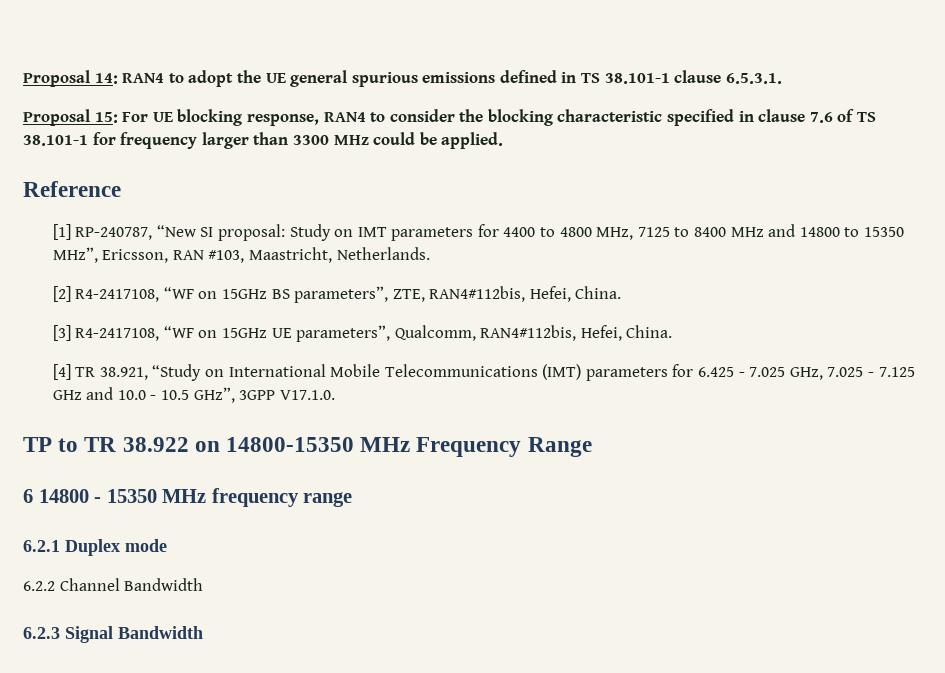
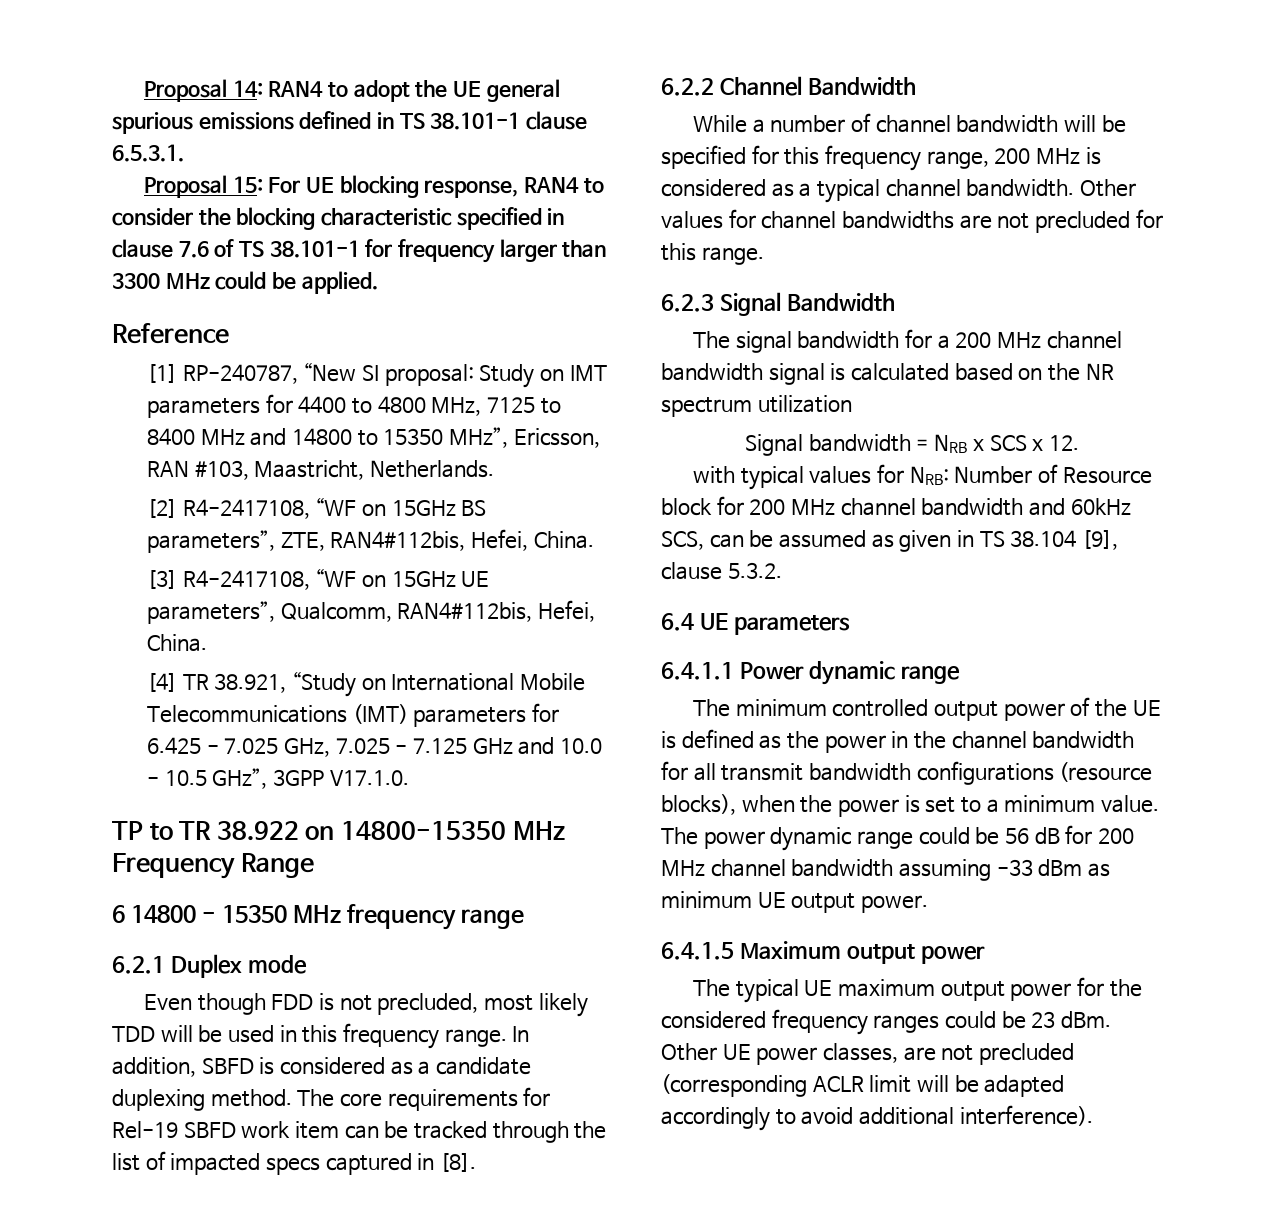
[23,578,204,591] [23,626,203,643] 6.2.2 Channel Bandwidth // 6.2.3 Signal Bandwidth -> [144,993,588,1017] [112,1023,530,1049] [112,1057,531,1077] [112,1087,551,1111] [112,1121,607,1143] [112,1151,477,1175] [661,76,916,96] [693,113,1126,133] [661,145,1101,171] [661,179,1136,203] [661,209,1163,233] [661,243,764,265] [661,292,895,316] [693,329,1122,353] [661,363,1114,385] [661,395,852,417] [745,434,1079,456] [693,464,1152,490] [661,496,1131,516] [661,530,1118,552] [661,562,782,580] [661,613,850,635] [661,661,960,685] [693,697,1161,721] [661,729,1135,753] [661,761,1153,785] [661,794,1160,817] [661,825,1134,851] [661,859,1110,881] [661,891,929,913] [661,941,985,964] [693,977,1142,1003] [661,1009,1111,1035] [661,1043,1074,1065] [661,1074,1065,1097] [661,1105,1093,1131] Even though FDD is not precluded, most likely TDD will be used in this frequency range. In addition, SBFD is considered as a candidate duplexing method. The core requirements for Rel-19 SBFD work item can be tracked through the list of impacted specs captured in [8]. // 6.2.2 Channel Bandwidth // While a number of channel bandwidth will be specified for this frequency range, 200 MHz is considered as a typical channel bandwidth. Other values for channel bandwidths are not precluded for this range. // 6.2.3 Signal Bandwidth // The signal bandwidth for a 200 MHz channel bandwidth signal is calculated based on the NR spectrum utilization // Signal bandwidth = NRB x SCS x 12. // with typical values for NRB: Number of Resource block for 200 MHz channel bandwidth and 60kHz SCS, can be assumed as given in TS 38.104 [9], clause 5.3.2. // 6.4 UE parameters // 6.4.1.1 Power dynamic range // The minimum controlled output power of the UE is defined as the power in the channel bandwidth for all transmit bandwidth configurations (resource blocks), when the power is set to a minimum value. The power dynamic range could be 56 dB for 200 MHz channel bandwidth assuming -33 dBm as minimum UE output power. // 6.4.1.5 Maximum output power // The typical UE maximum output power for the considered frequency ranges could be 23 dBm. Other UE power classes, are not precluded (corresponding ACLR limit will be adapted accordingly to avoid additional interference).

